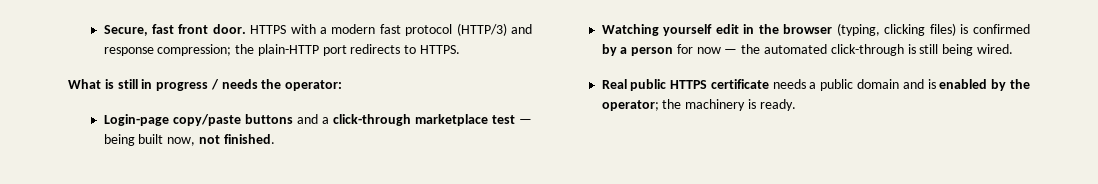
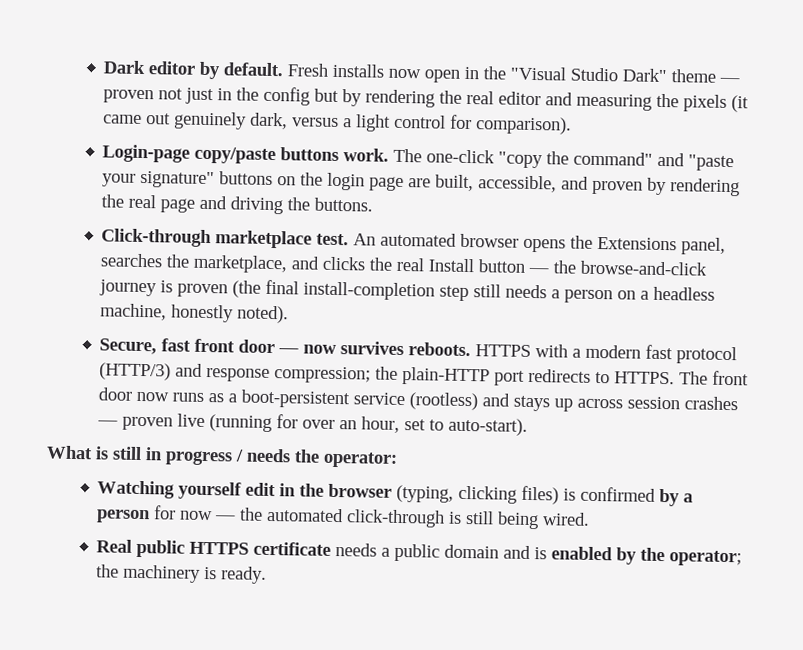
[103,24,246,36] Secure, fast front door. -> [103,60,741,84] [103,86,750,113] [103,111,573,135] [102,144,735,172] [102,170,741,197] [101,194,374,215] [101,228,727,255] [100,253,708,276] [99,279,716,304] [100,303,290,324] [99,338,472,357] Dark editor by default. Fresh installs now open in the "Visual Studio Dark" theme — proven not just in the config but by rendering the real editor and measuring the pixels (it came out genuinely dark, versus a light control for comparison). // Login-page copy/paste buttons work. The one-click "copy the command" and "paste your signature" buttons on the login page are built, accessible, and proven by rendering the real page and driving the buttons. // Click-through marketplace test. An automated browser opens the Extensions panel, searches the marketplace, and clicks the real Install button — the browse-and-click journey is proven (the final install-completion step still needs a person on a headless machine, honestly noted). // Secure, fast front door — now survives reboots.
(460, 49) none -> [679,370,750,386] [98,387,739,412] [97,413,529,436] The front door now runs as a boot-persistent service (rootless) and stays up across session crashes — proven live (running for over an hour, set to auto-start).
[103,114,532,126] [103,134,275,146] // Login-page copy/paste buttons and a click-through marketplace test — being built now, not finished. -> (398, 459) none

